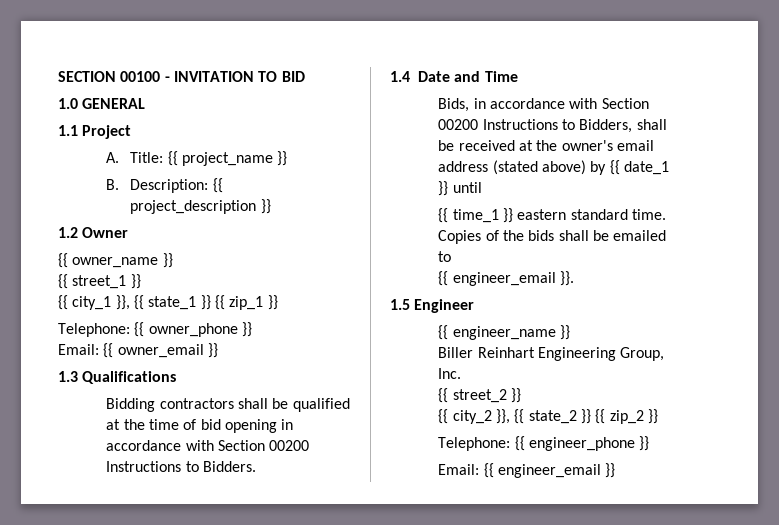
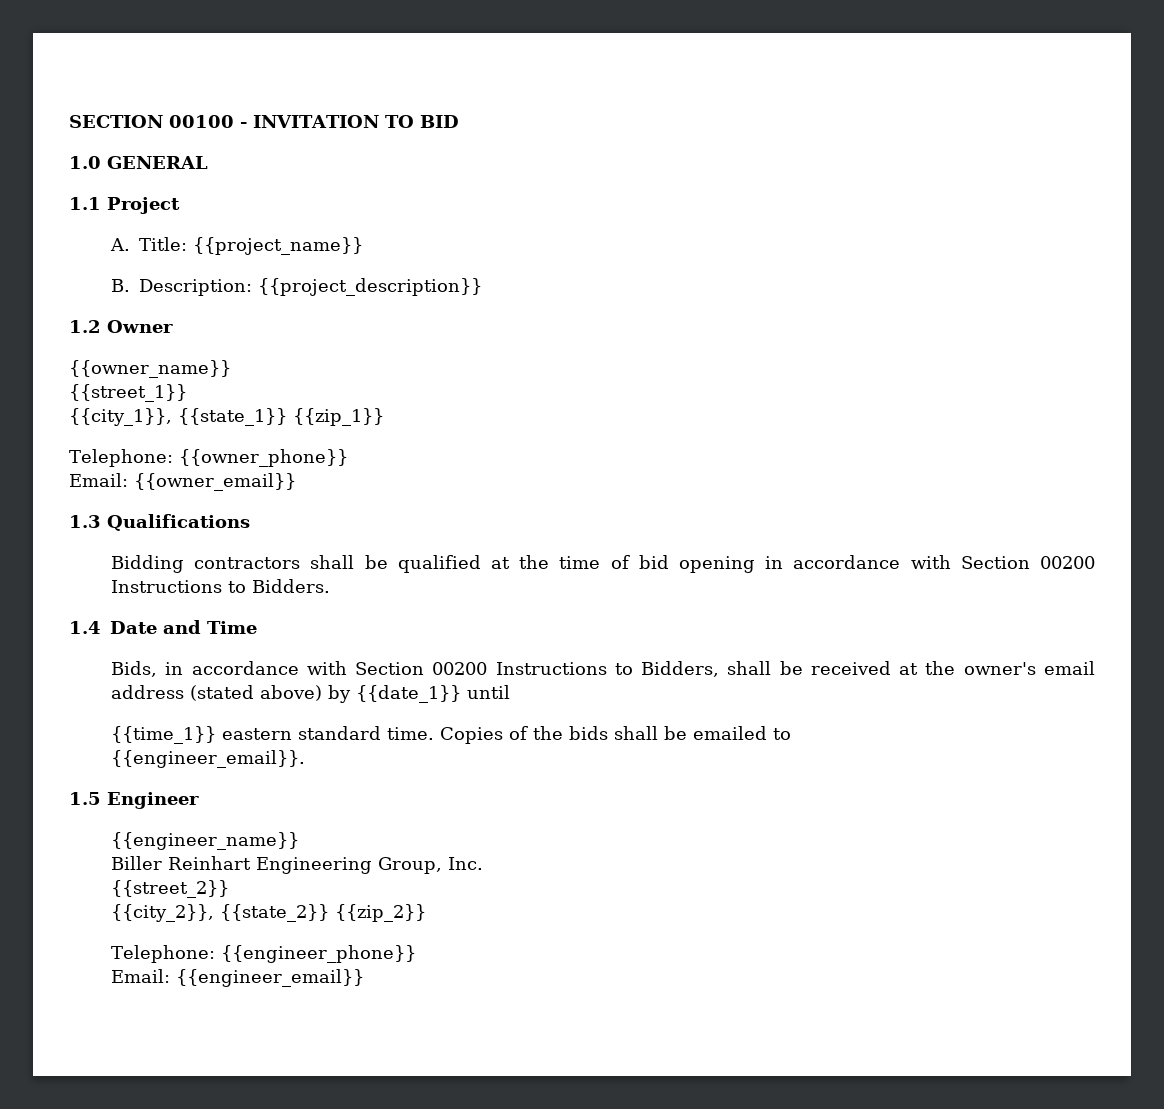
[167,151,288,166] {{ project_name }} -> [193,237,364,255] {{project_name}}
[212,178,223,193] [130,199,271,214] {{ project_description }} -> [258,278,483,296] {{project_description}}
[58,253,173,268] [58,274,141,289] [58,295,278,310] [58,322,252,337] [58,343,218,358] {{ owner_name }} // {{ street_1 }} // {{ city_1 }}, {{ state_1 }} {{ zip_1 }} // Telephone: {{ owner_phone }} // Email: {{ owner_email }} -> [69,360,231,378] [69,384,187,402] [69,408,384,426] [69,449,348,467] [69,473,296,491] {{owner_name}} // {{street_1}} // {{city_1}}, {{state_1}} {{zip_1}} // Telephone: {{owner_phone}} // Email: {{owner_email}}
[609,160,669,175] [438,181,482,196] [438,208,513,223] {{ date_1 }} until // {{ time_1 }} -> [356,685,511,703] [111,726,217,744] {{date_1}} until // {{time_1}}
[438,271,574,286] {{ engineer_email }}. -> [111,750,306,768] {{engineer_email}}.
[438,325,570,340] {{ engineer_name }} -> [111,832,300,850] {{engineer_name}}
[438,388,521,403] [438,409,658,424] [438,436,650,451] [438,463,616,478] {{ street_2 }} // {{ city_2 }}, {{ state_2 }} {{ zip_2 }} // Telephone: {{ engineer_phone }} // Email: {{ engineer_email }} -> [111,880,230,898] [111,904,427,922] [111,945,417,963] [111,969,365,987] {{street_2}} // {{city_2}}, {{state_2}} {{zip_2}} // Telephone: {{engineer_phone}} // Email: {{engineer_email}}

